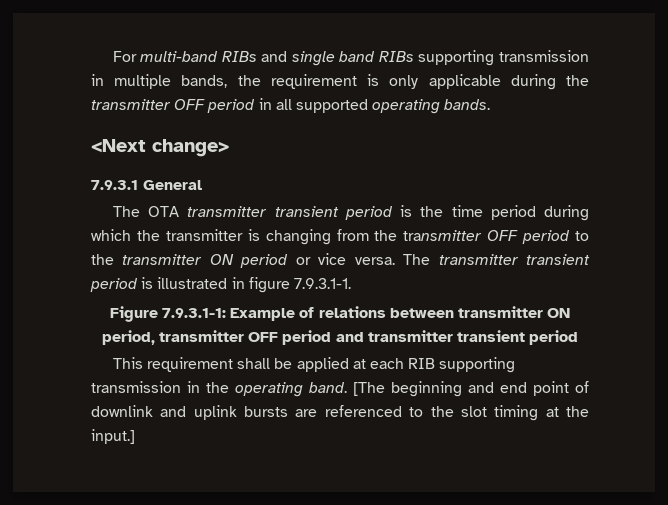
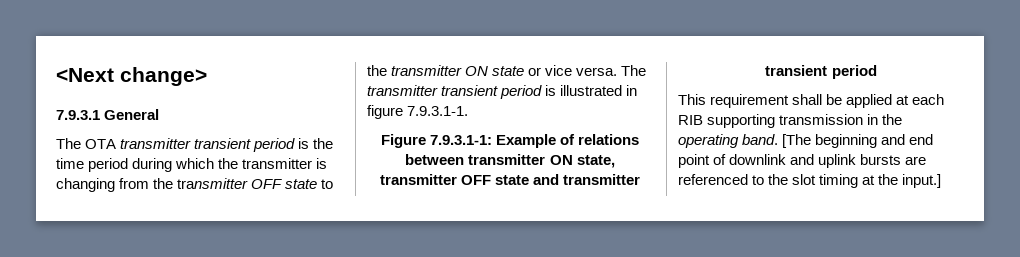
[112,50,589,66] [91,74,589,90] [91,98,491,114] For multi-band RIBs and single band RIBs supporting transmission in multiple bands, the requirement is only applicable during the transmitter OFF period in all supported operating bands. // -> (56, 75) none
[522,230,571,244] period -> [285,179,318,189] state
[240,254,289,268] period -> [492,66,525,76] state
[101,330,332,345] period, transmitter OFF period -> [576,155,615,168] [379,174,529,185] state, transmitter OFF state

